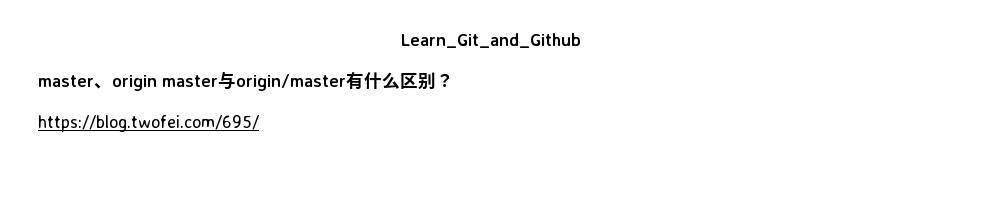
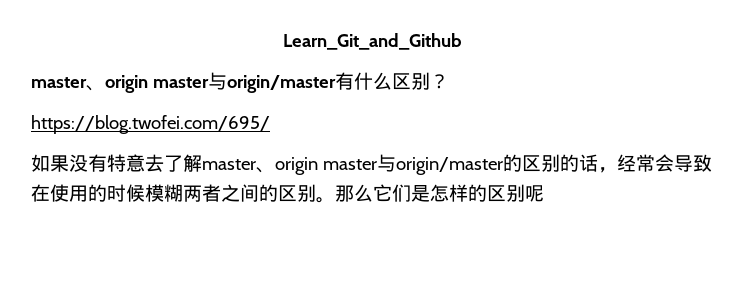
(259, 123) none -> [31,154,712,175] [31,184,544,203] // 如果没有特意去了解master、origin master与origin/master的区别的话，经常会导致在使用的时候模糊两者之间的区别。那么它们是怎样的区别呢

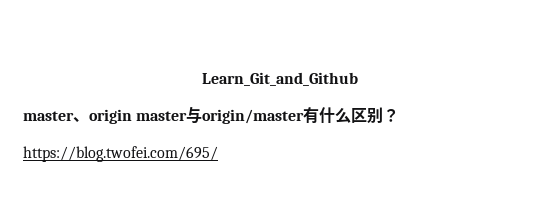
[31,154,712,175] [31,184,544,203] // 如果没有特意去了解master、origin master与origin/master的区别的话，经常会导致在使用的时候模糊两者之间的区别。那么它们是怎样的区别呢 -> (218, 154) none

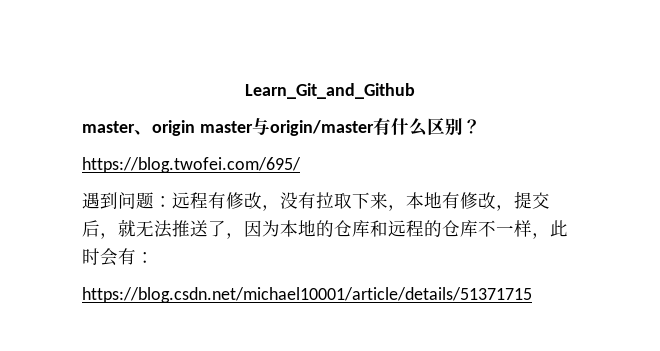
(218, 154) none -> [82,191,550,211] [82,219,568,239] [82,248,154,266] [82,287,532,303] // 遇到问题：远程有修改，没有拉取下来，本地有修改，提交后，就无法推送了，因为本地的仓库和远程的仓库不一样，此时会有： // https://blog.csdn.net/michael10001/article/details/51371715

